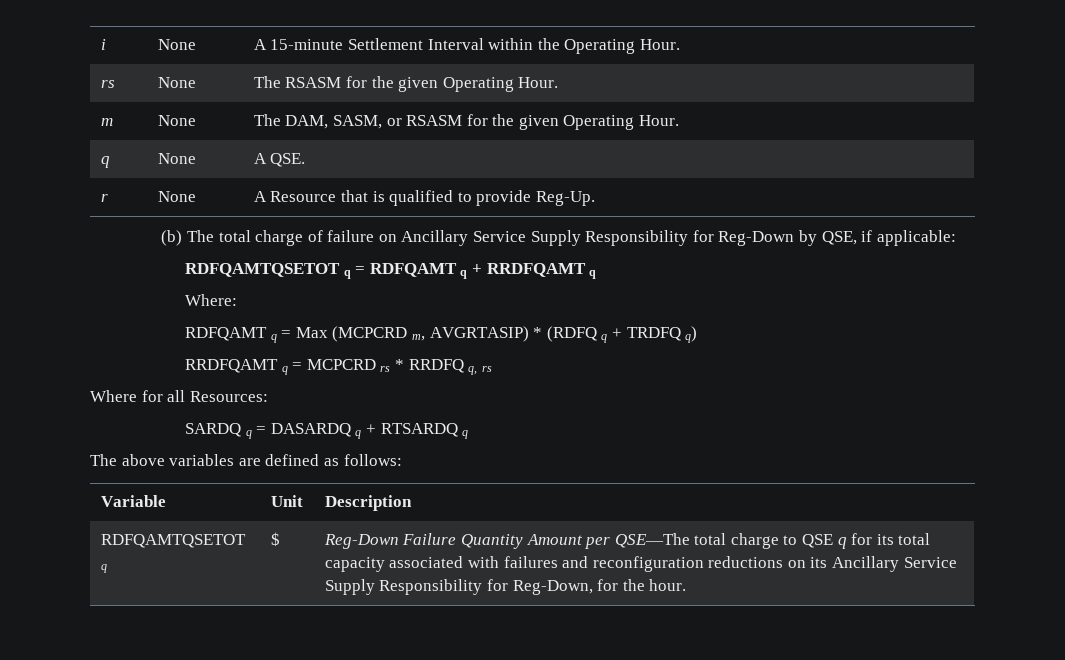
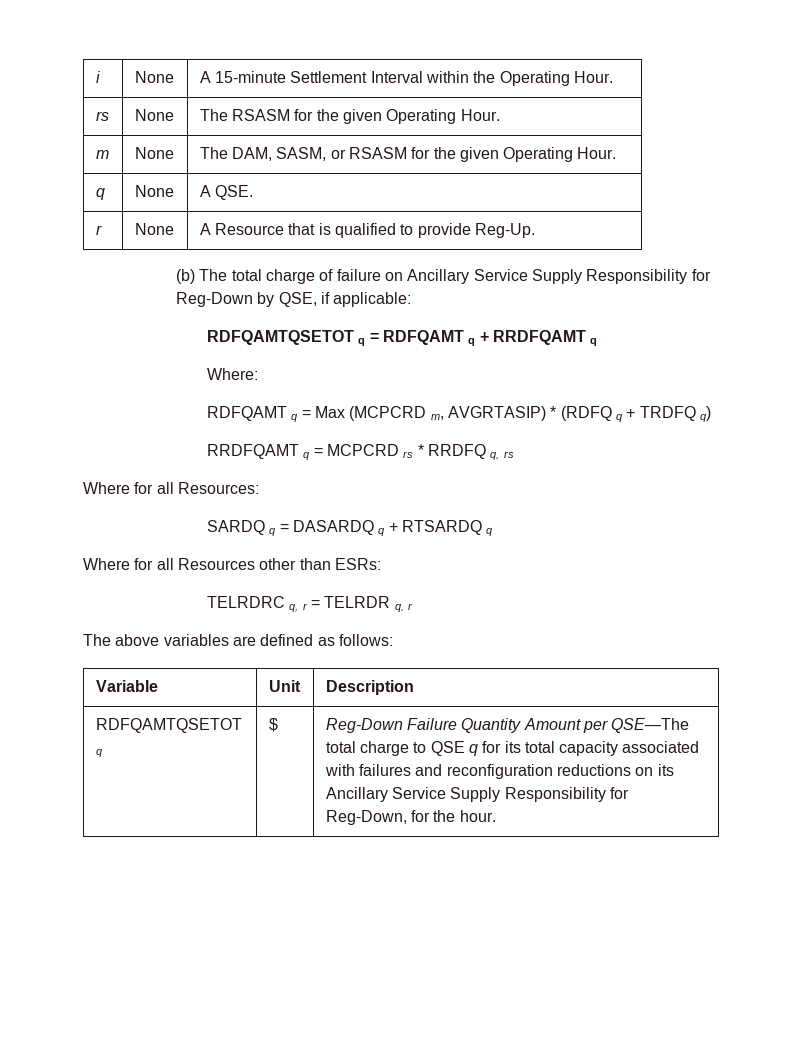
(469, 434) none -> [83,558,381,570] [207,596,414,612] // Where for all Resources other than ESRs: // TELRDRC q, r = TELRDR q, r

